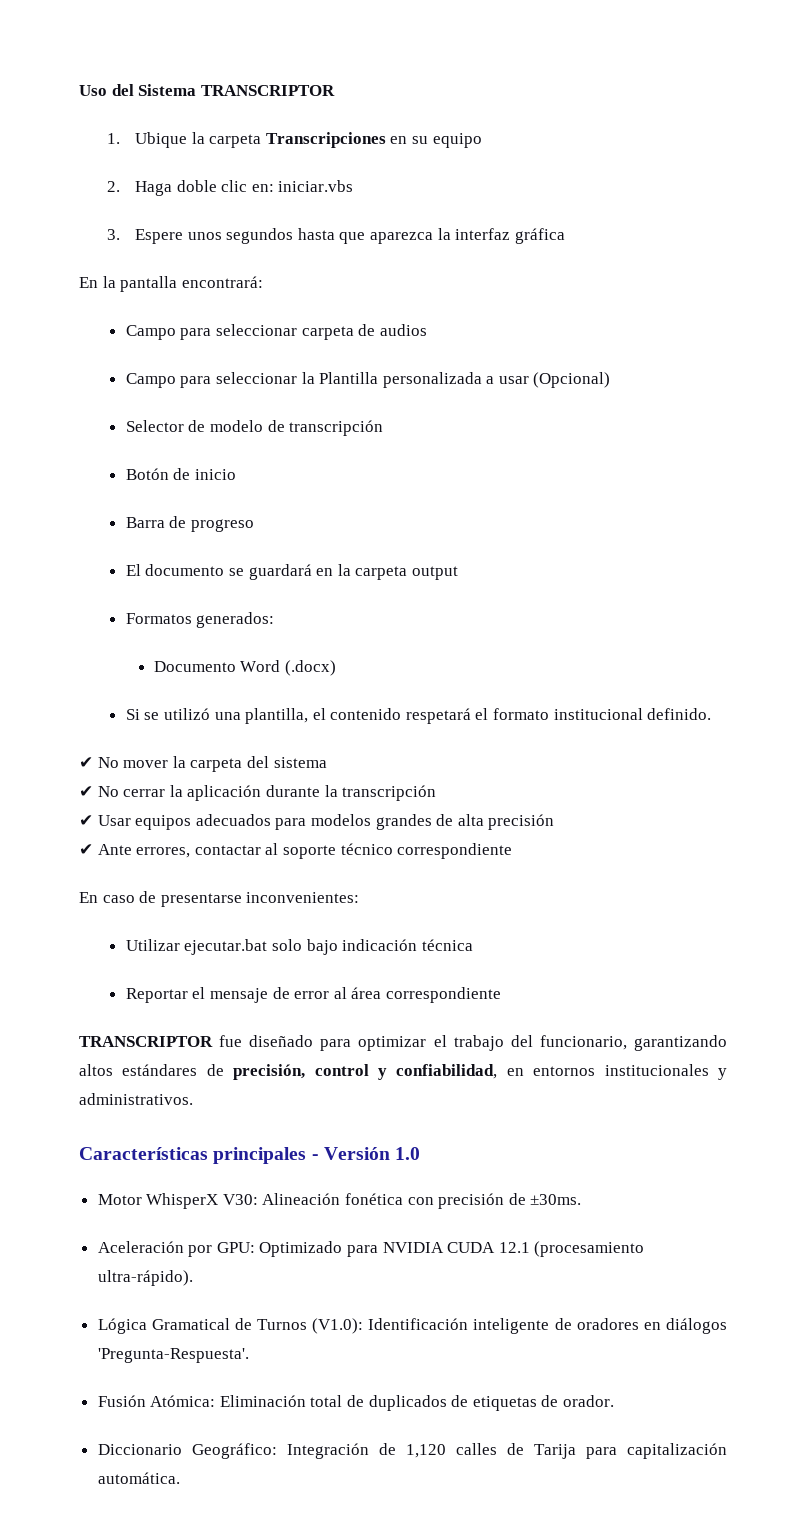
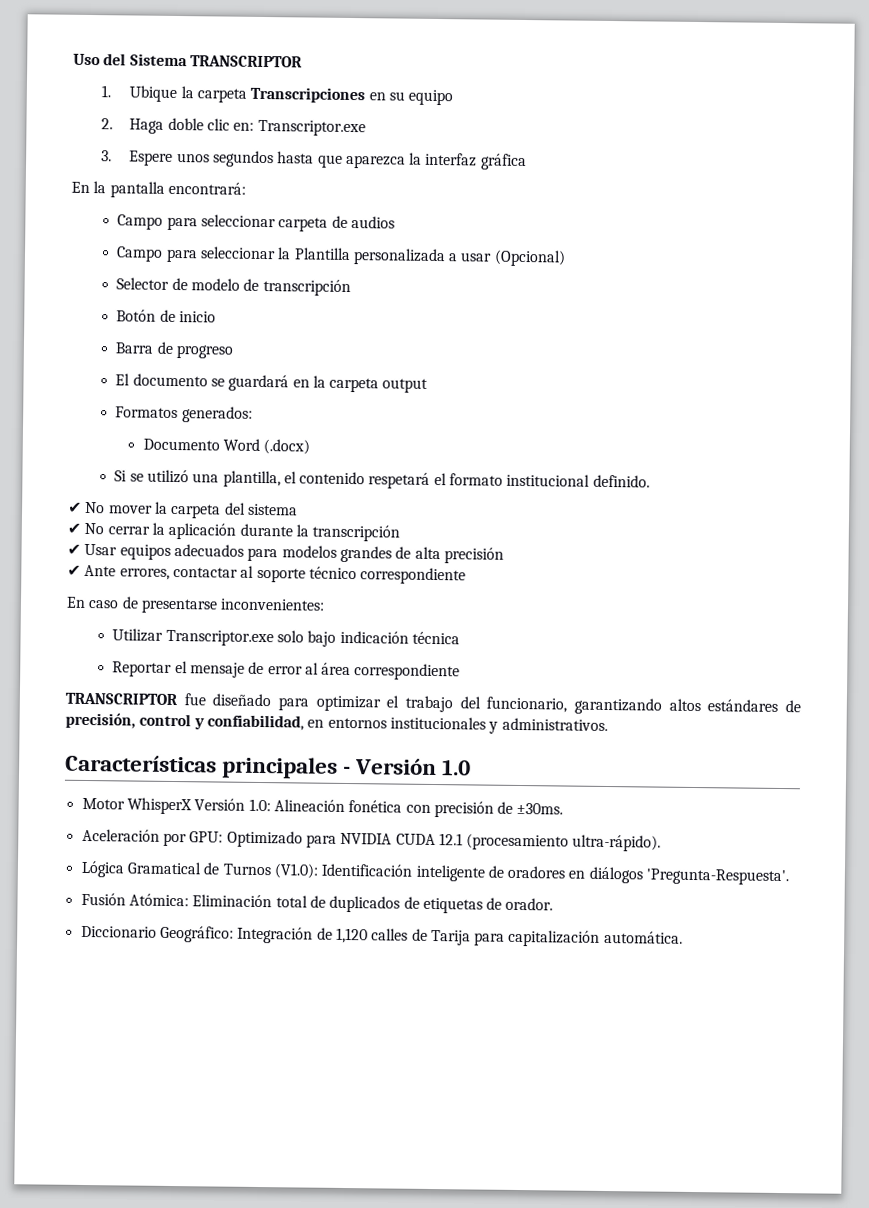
[278,180,354,192] iniciar.vbs -> [257,119,366,137] Transcriptor.exe
[184,939,268,955] ejecutar.bat -> [165,629,274,647] Transcriptor.exe
[222,1194,258,1205] V30: -> [194,798,271,812] Versión 1.0:

